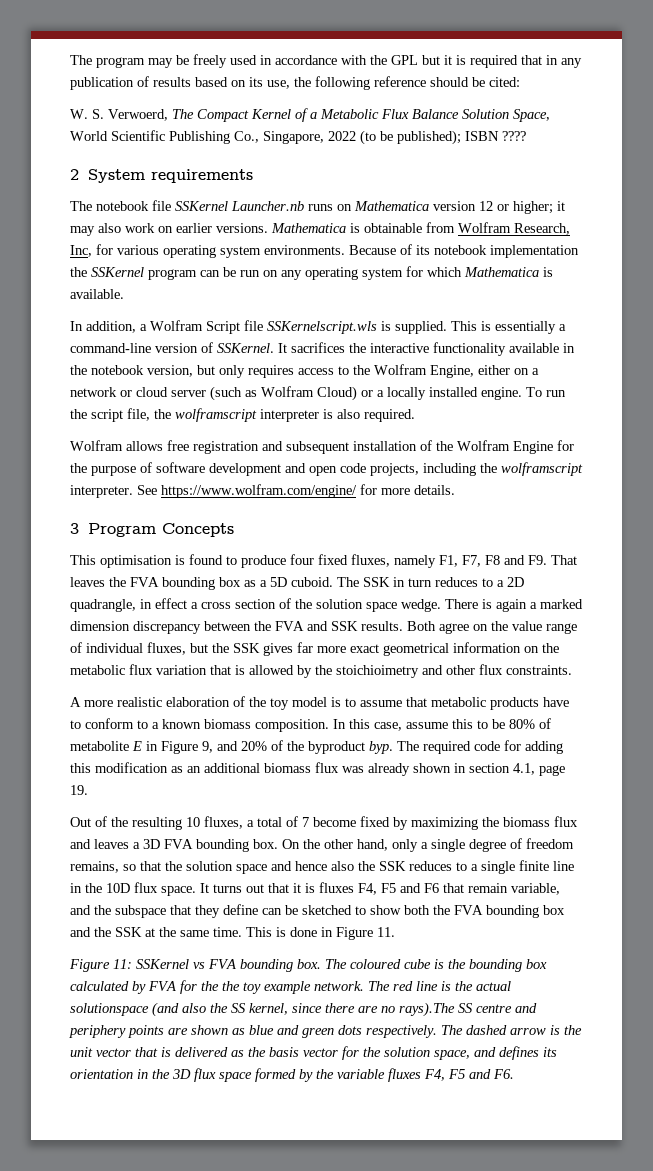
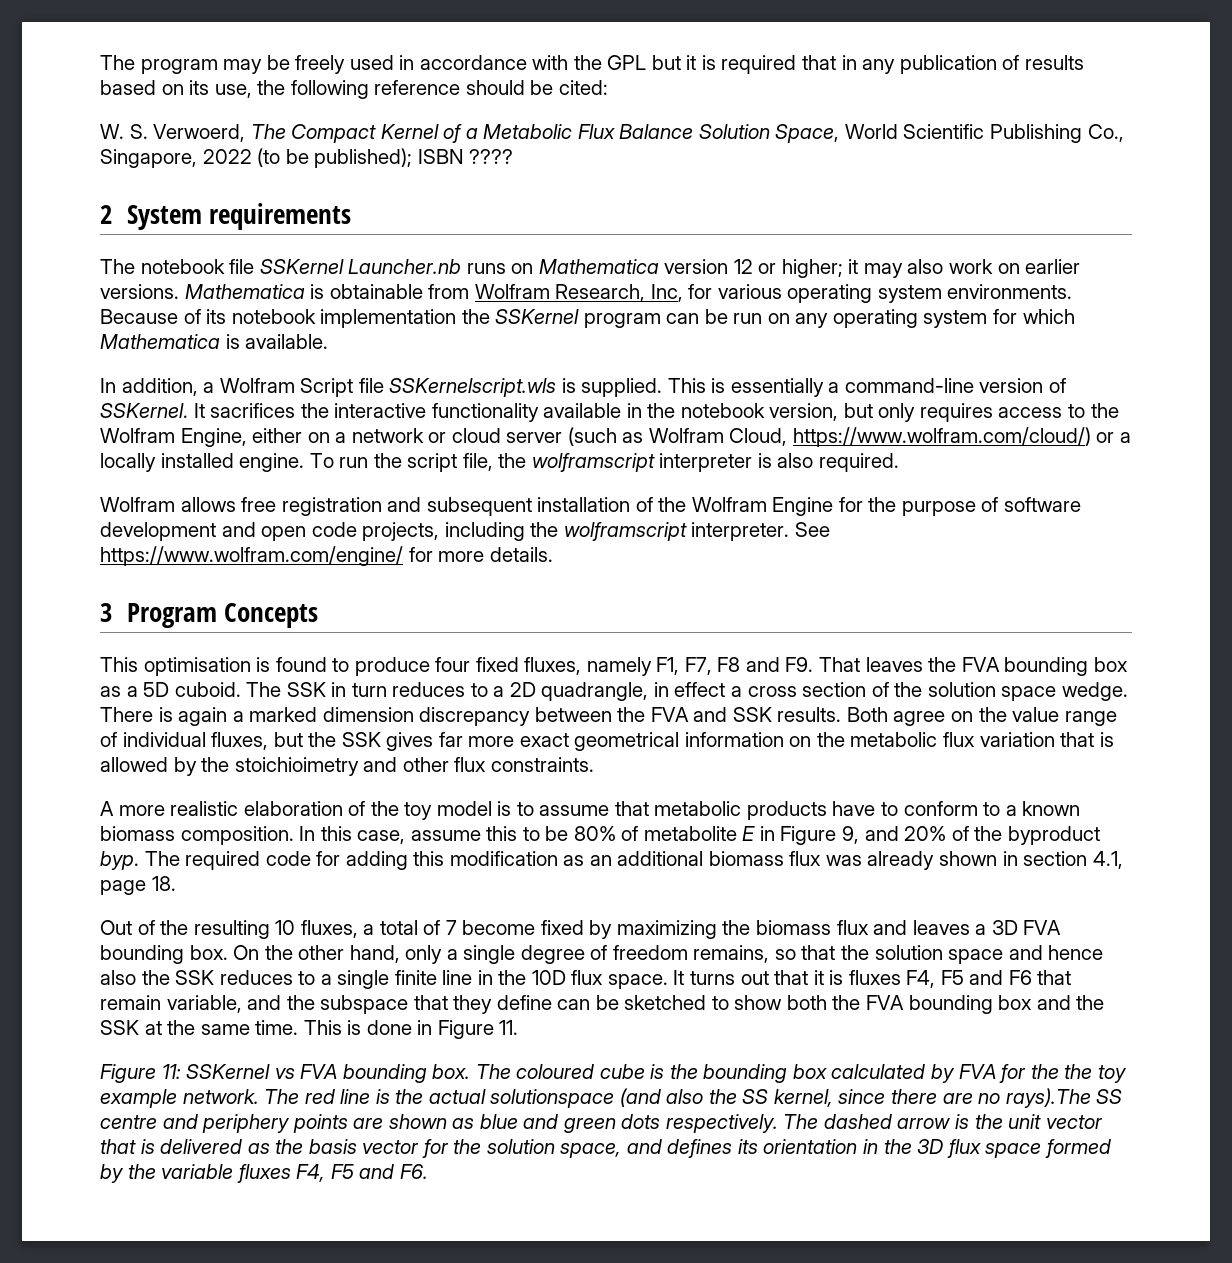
[317,386,357,401] Cloud) -> [729,427,1091,447] Cloud, https://www.wolfram.com/cloud/)
[70,785,88,795] 19. -> [151,876,176,891] 18.

